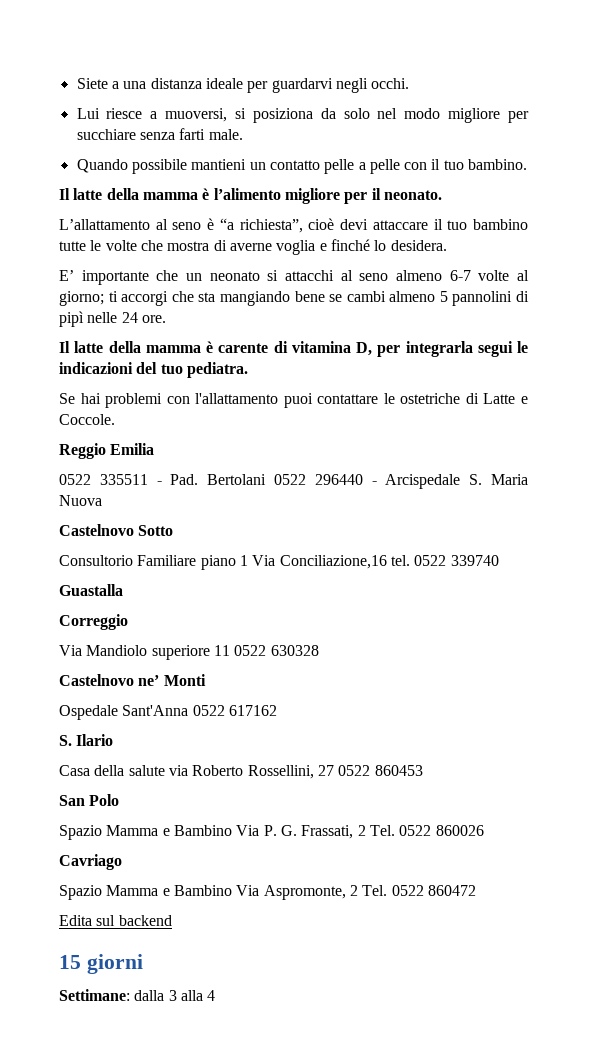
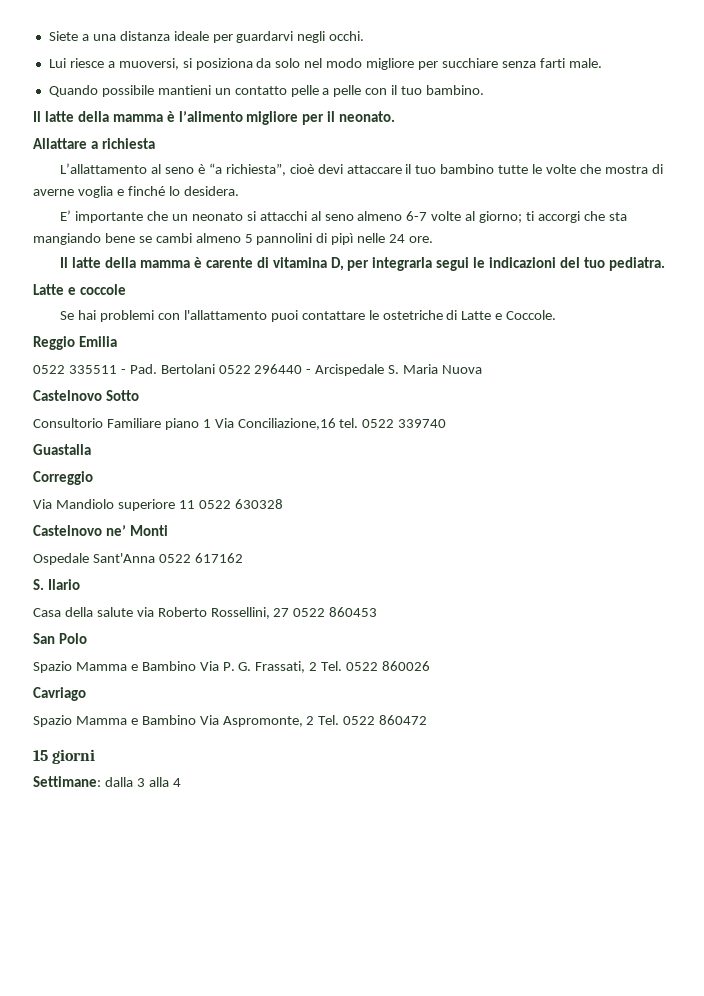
(442, 195) none -> [33,138,155,149] // Allattare a richiesta
(248, 370) none -> [33,284,126,295] // Latte e coccole
[59,915,172,926] // Edita sul backend -> (428, 720) none

